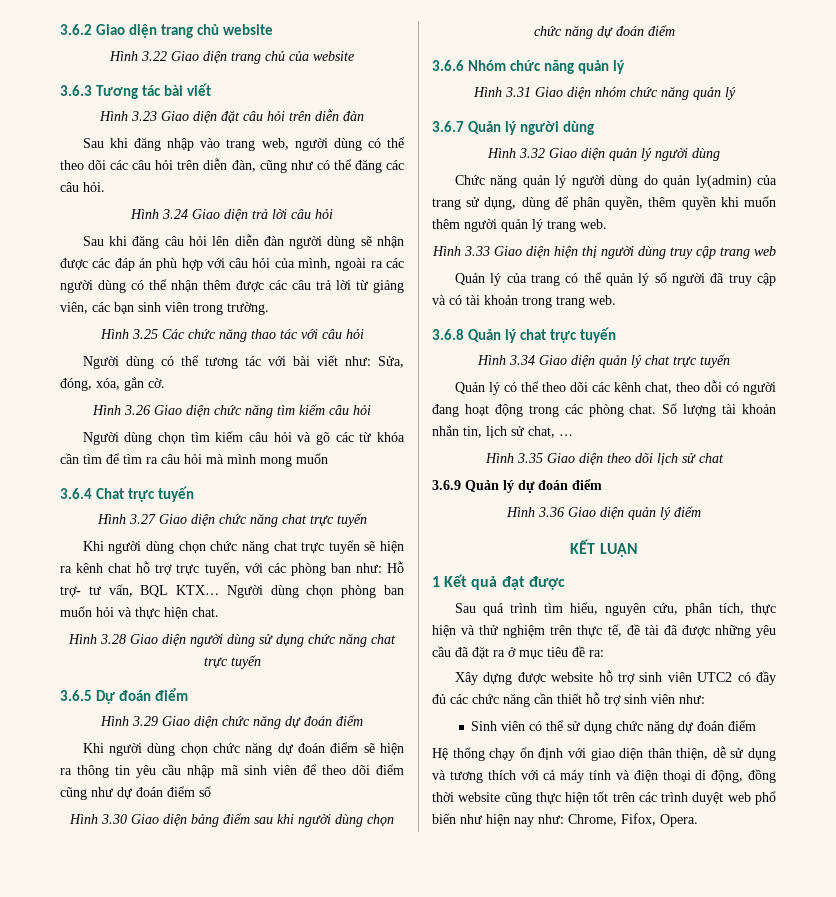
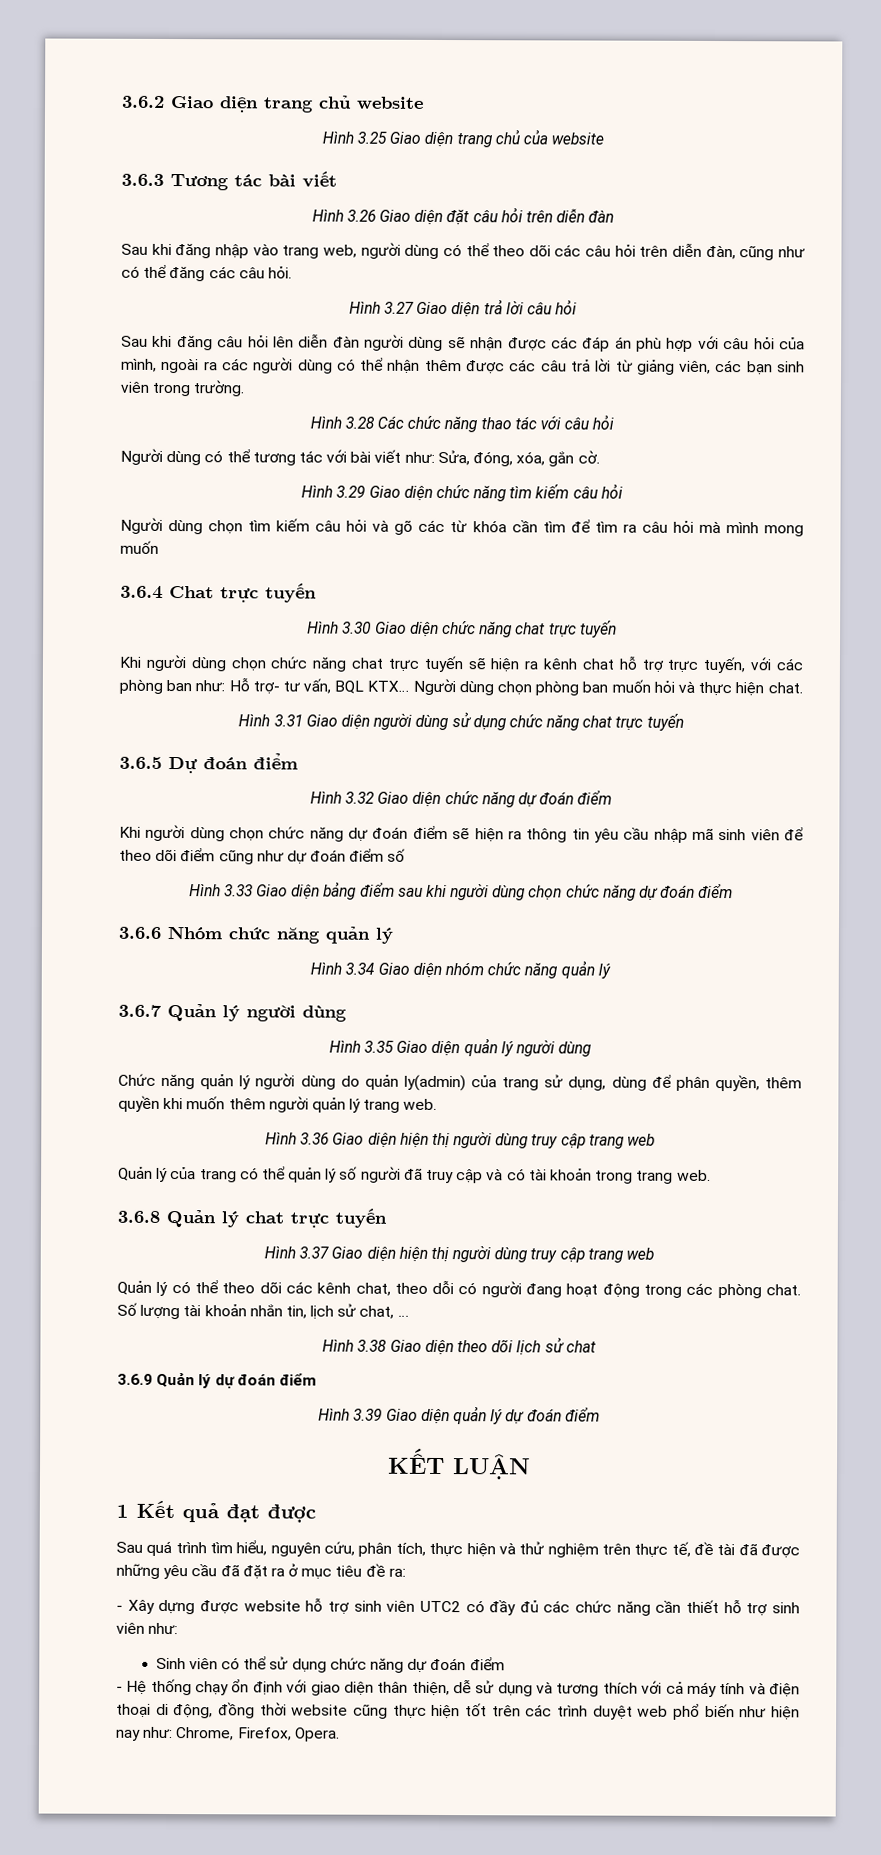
[141,51,167,61] 3.22 -> [357,131,388,144] 3.25
[131,111,157,121] 3.23 -> [346,209,376,222] 3.26
[162,209,188,219] 3.24 -> [384,301,415,314] 3.27
[131,329,158,339] 3.25 -> [344,416,375,429] 3.28
[124,405,150,415] 3.26 -> [336,485,366,498] 3.29
[128,514,156,524] 3.27 -> [342,621,373,634] 3.30
[100,634,126,644] 3.28 -> [273,714,303,727] 3.31
[132,716,158,726] 3.29 -> [344,791,375,804] 3.32
[101,814,127,824] 3.30 -> [223,884,253,897] 3.33
[504,87,531,97] 3.31 -> [345,962,375,975] 3.34
[519,148,545,158] 3.32 -> [364,1040,395,1053] 3.35
[463,246,490,256] 3.33 -> [300,1132,330,1145] 3.36
[509,354,730,368] 3.34 Giao diện quản lý chat trực tuyến -> [299,1246,655,1263] 3.37 Giao diện hiện thị người dùng truy cập trang web
[516,453,543,463] 3.35 -> [357,1339,388,1352] 3.38
[538,507,671,520] 3.36 Giao diện quản lý -> [353,1406,562,1425] 3.39 Giao diện quản lý dự đoán
(604, 653) none -> [116,1605,123,1611] -
(757, 725) none -> [116,1686,123,1692] -
[621,813,656,826] Fifox, -> [237,1727,292,1741] Firefox,

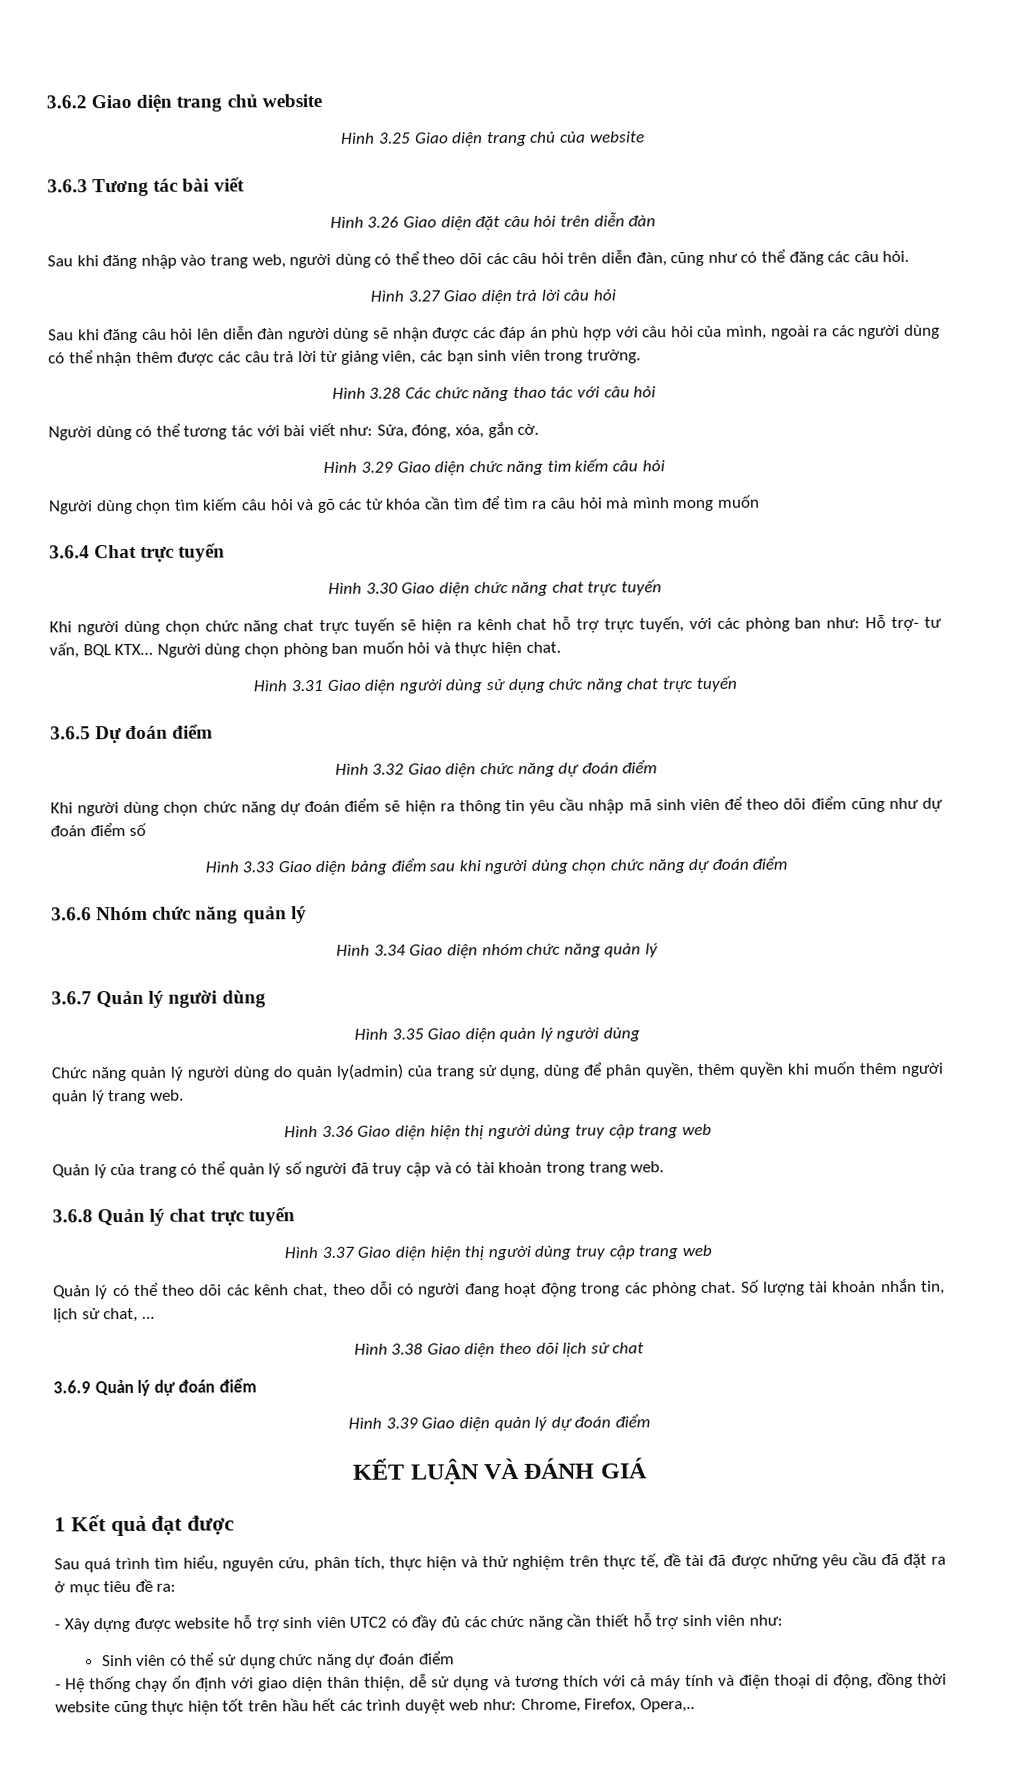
(531, 1467) none -> [483,1457,648,1480] VÀ ĐÁNH GIÁ
(521, 1711) none -> [281,1697,337,1712] hầu hết
[673,1703,800,1721] [116,1729,141,1741] phổ biến như hiện nay -> (480, 1705) none
[294,1727,340,1742] Opera. -> [639,1698,695,1713] Opera,..

